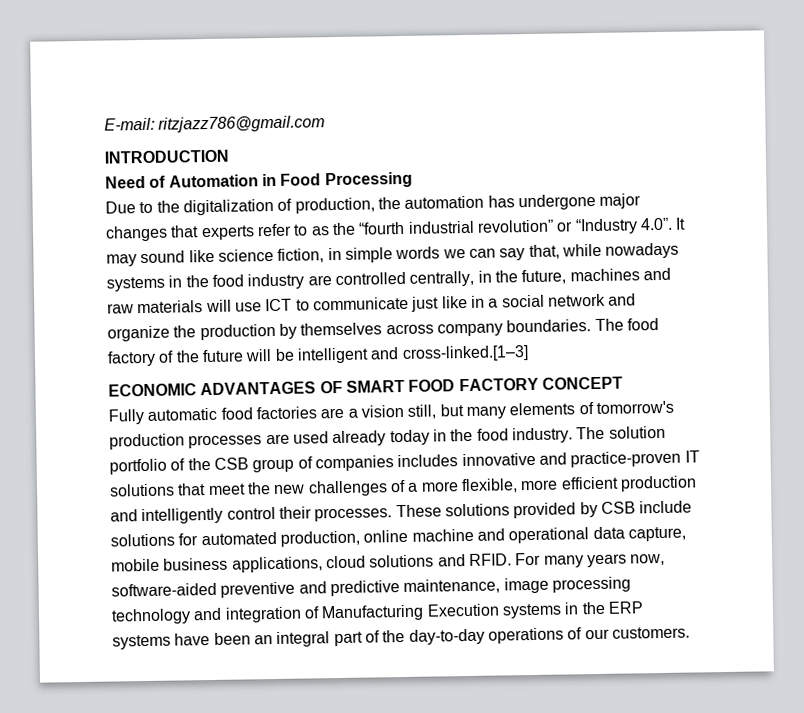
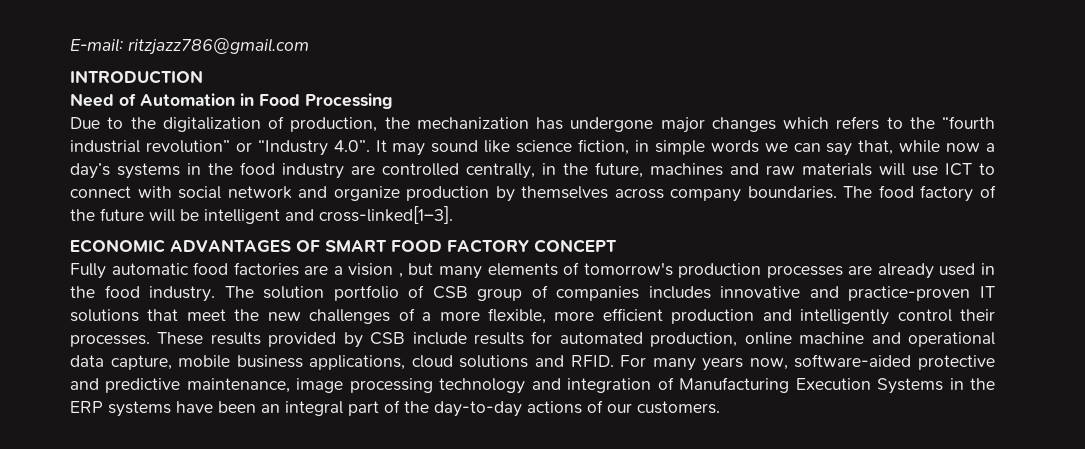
[404,195,485,209] automation -> [416,117,529,129] mechanization
[170,223,330,241] that experts refer to as -> [783,116,903,130] which refers to
[605,242,680,259] nowadays -> [946,143,995,152] [70,163,110,179] now a day’s
[312,295,499,312] communicate just like in a -> [70,186,172,198] connect with
[173,325,197,338] the -> (400, 193) none
[401,345,529,362] cross-linked.[1–3] -> [319,206,453,224] cross-linked[1–3].
[407,404,437,419] still, -> [398,273,403,278] ,
[292,429,430,447] used already today -> [877,263,976,279] already used
[187,457,211,471] the -> (425, 291) none
[444,503,510,517] solutions -> [210,332,261,345] results
[110,533,175,547] solutions -> [474,332,524,345] results
[220,581,296,598] preventive -> [917,355,995,370] protective
[501,603,562,619] systems -> [877,378,944,394] Systems
[487,627,564,644] operations -> [527,401,582,414] actions

